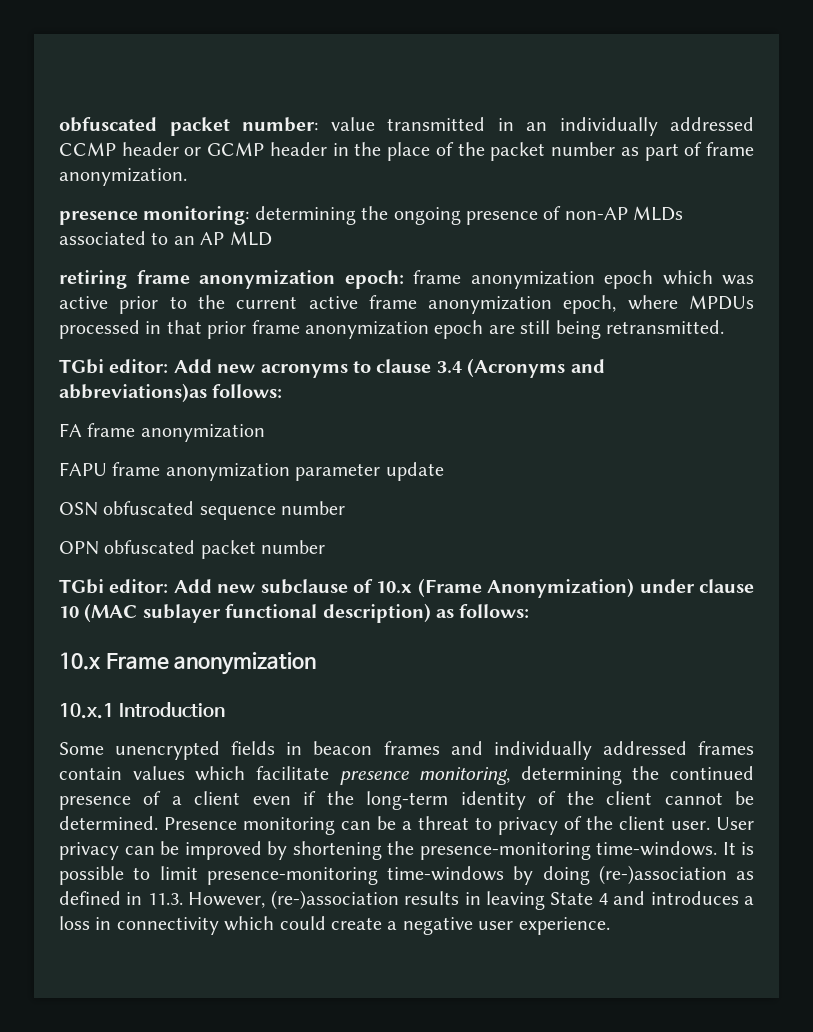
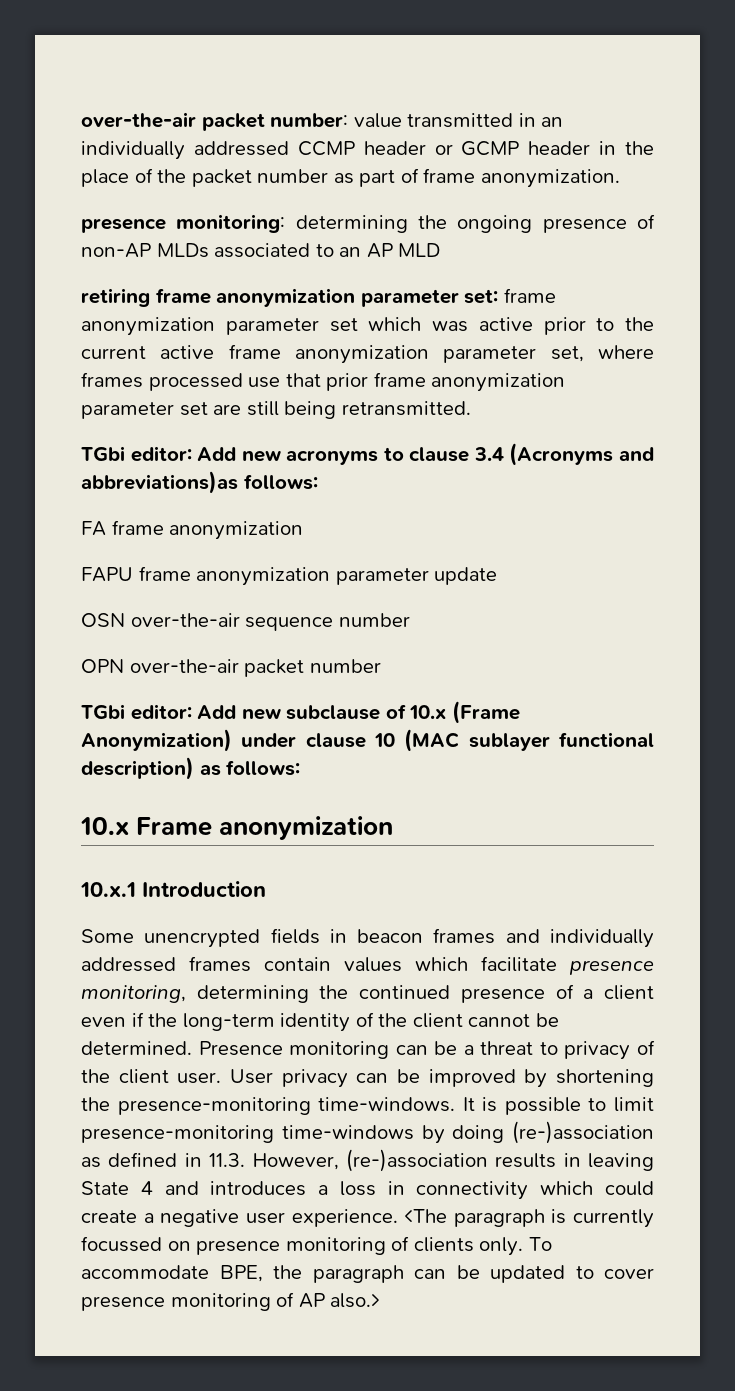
[59,117,157,132] obfuscated -> [81,112,196,128] over-the-air
[344,270,653,289] epoch: frame anonymization epoch -> [360,288,556,307] [81,317,358,336] parameter set: frame anonymization parameter set
[563,295,754,314] [59,320,162,339] epoch, where MPDUs processed in -> [443,345,654,363] [81,372,281,391] parameter set, where frames processed use
[434,320,484,339] epoch -> [81,402,208,419] parameter set
[103,501,195,515] obfuscated -> [130,613,240,627] over-the-air
[104,540,196,554] obfuscated -> [129,659,239,673] over-the-air
(610, 926) none -> [404,1209,654,1228] [81,1236,552,1256] [81,1265,654,1283] [81,1292,381,1311] <The paragraph is currently focussed on presence monitoring of clients only. To accommodate BPE, the paragraph can be updated to cover presence monitoring of AP also.>

